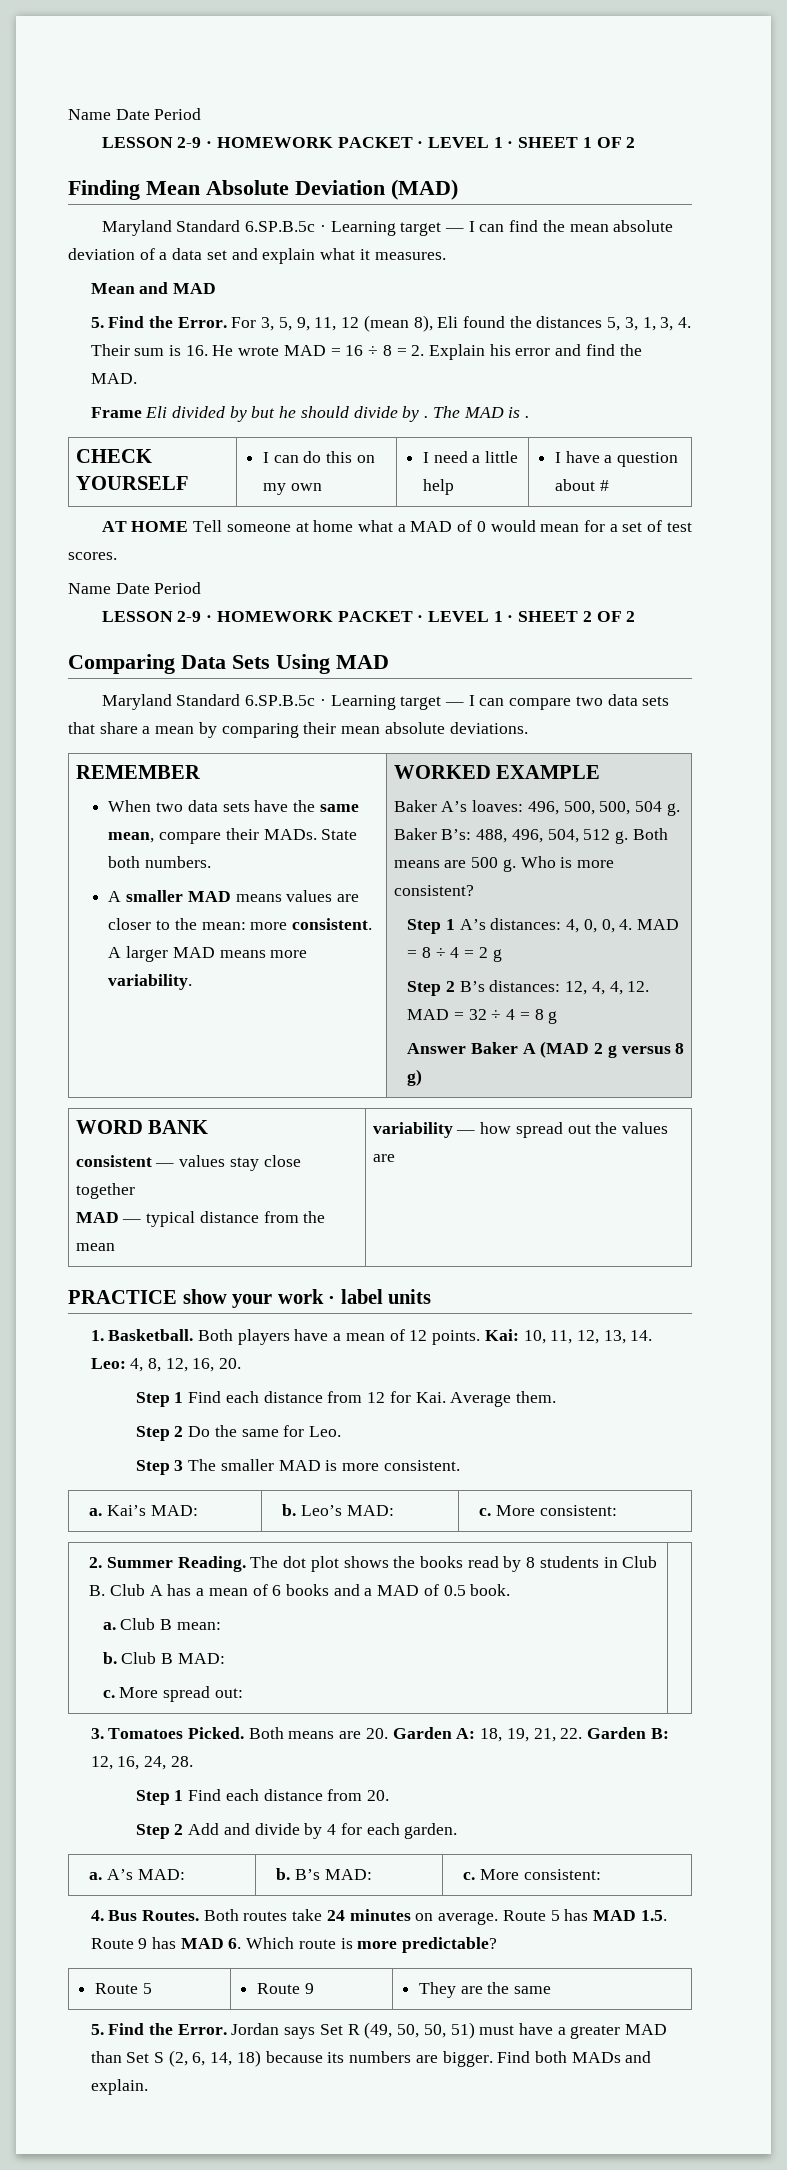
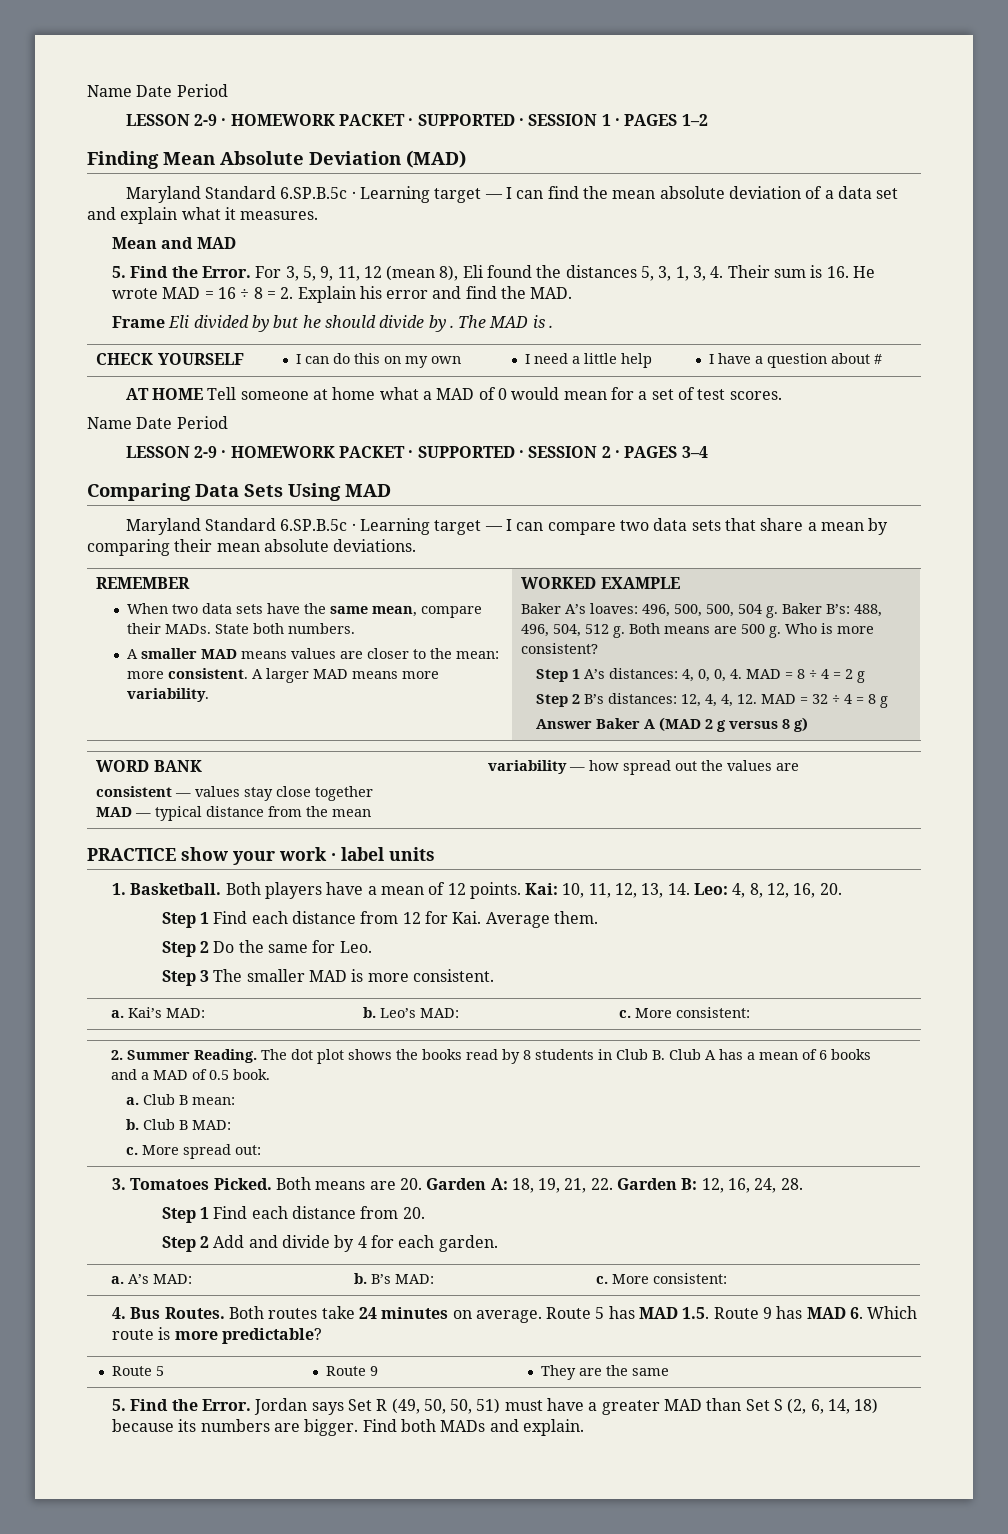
[68,108,202,120] [101,137,636,148] Name Date Period // LESSON 2-9 · HOMEWORK PACKET · LEVEL 1 · SHEET 1 OF 2 -> [87,84,228,97] [125,114,708,126] Name Date Period // LESSON 2-9 · HOMEWORK PACKET · SUPPORTED · SESSION 1 · PAGES 1–2
[427,611,636,622] LEVEL 1 · SHEET 2 OF 2 -> [417,446,708,458] SUPPORTED · SESSION 2 · PAGES 3–4

